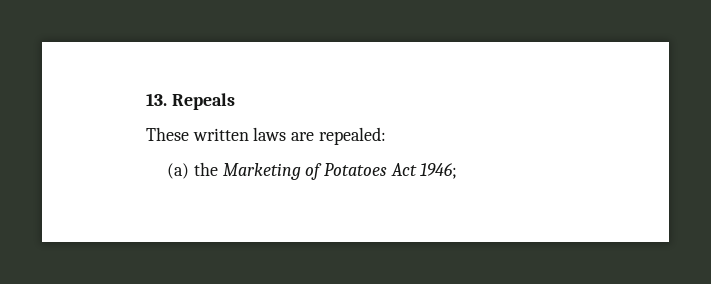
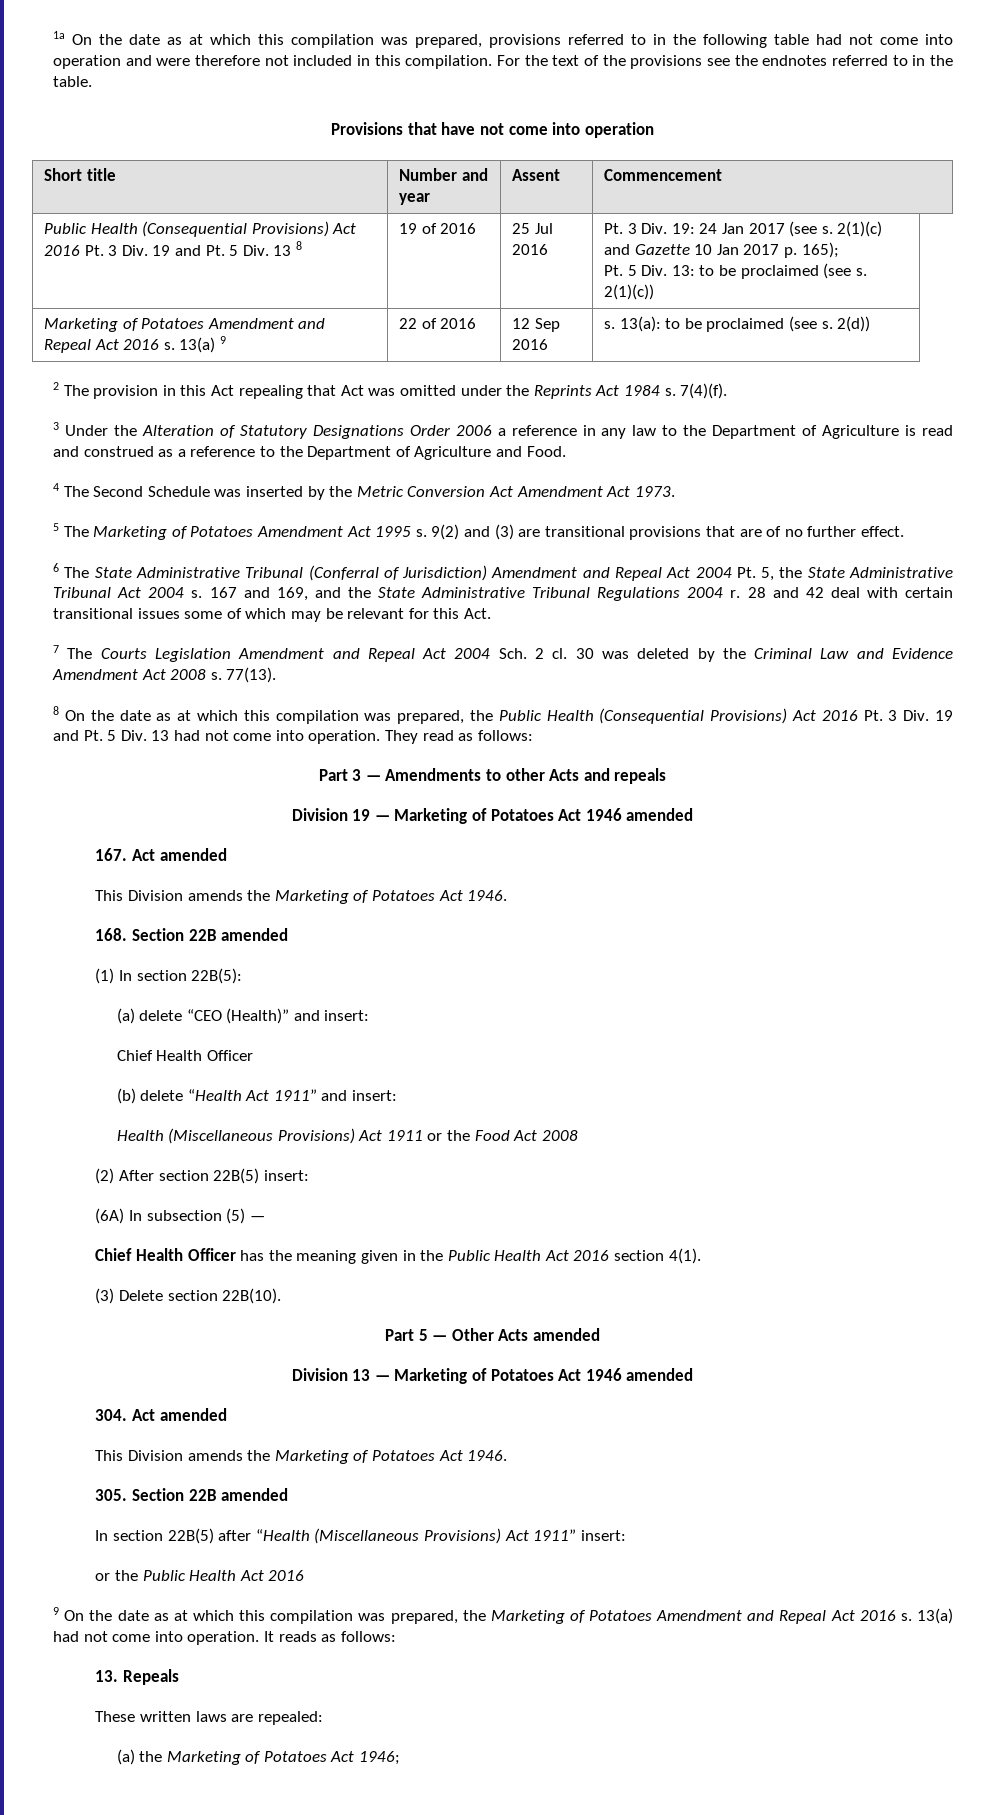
(145, 99) none -> [53,31,953,48] [53,55,954,69] [53,76,93,87] [331,122,654,138] [44,168,116,181] [399,168,488,181] [399,193,431,205] [512,169,561,181] [604,169,723,181] [44,221,357,237] [44,241,302,256] [399,223,477,234] [512,223,553,234] [512,244,549,255] [604,221,883,237] [604,242,839,258] [604,263,867,279] [604,284,655,300] [44,318,326,332] [44,336,226,353] [399,318,477,329] [512,318,560,332] [512,339,549,350] [604,316,871,332] [53,382,728,399] [53,422,953,439] [53,446,566,460] [53,483,675,500] [53,523,904,540] [53,563,954,581] [53,587,953,601] [53,608,492,622] [53,645,953,662] [52,667,277,683] [53,706,953,724] [53,730,533,744] [318,768,667,784] [291,808,694,824] [95,848,227,861] [95,890,508,904] [95,928,289,941] [95,968,243,984] [116,1008,370,1024] [116,1050,253,1061] [116,1088,398,1104] [116,1128,578,1144] [95,1168,309,1184] [95,1208,265,1224] [95,1248,701,1264] [95,1288,282,1304] [385,1328,600,1341] [291,1368,694,1384] [95,1408,227,1421] [95,1450,508,1464] [95,1488,289,1501] [95,1528,626,1544] [95,1570,305,1581] [53,1607,954,1624] [53,1631,396,1645] 1a On the date as at which this compilation was prepared, provisions referred to in the following table had not come into operation and were therefore not included in this compilation. For the text of the provisions see the endnotes referred to in the table. // Provisions that have not come into operation // Short title | Number and year | Assent | Commencement // Public Health (Consequential Provisions) Act 2016 Pt. 3 Div. 19 and Pt. 5 Div. 13 8 | 19 of 2016 | 25 Jul 2016 | Pt. 3 Div. 19: 24 Jan 2017 (see s. 2(1)(c) and Gazette 10 Jan 2017 p. 165); // Pt. 5 Div. 13: to be proclaimed (see s. 2(1)(c)) // Marketing of Potatoes Amendment and Repeal Act 2016 s. 13(a) 9 | 22 of 2016 | 12 Sep 2016 | s. 13(a): to be proclaimed (see s. 2(d)) // 2 The provision in this Act repealing that Act was omitted under the Reprints Act 1984 s. 7(4)(f). // 3 Under the Alteration of Statutory Designations Order 2006 a reference in any law to the Department of Agriculture is read and construed as a reference to the Department of Agriculture and Food. // 4 The Second Schedule was inserted by the Metric Conversion Act Amendment Act 1973. // 5 The Marketing of Potatoes Amendment Act 1995 s. 9(2) and (3) are transitional provisions that are of no further effect. // 6 The State Administrative Tribunal (Conferral of Jurisdiction) Amendment and Repeal Act 2004 Pt. 5, the State Administrative Tribunal Act 2004 s. 167 and 169, and the State Administrative Tribunal Regulations 2004 r. 28 and 42 deal with certain transitional issues some of which may be relevant for this Act. // 7 The Courts Legislation Amendment and Repeal Act 2004 Sch. 2 cl. 30 was deleted by the Criminal Law and Evidence Amendment Act 2008 s. 77(13). // 8 On the date as at which this compilation was prepared, the Public Health (Consequential Provisions) Act 2016 Pt. 3 Div. 19 and Pt. 5 Div. 13 had not come into operation. They read as follows: // Part 3 — Amendments to other Acts and repeals // Division 19 — Marketing of Potatoes Act 1946 amended // 167. Act amended // This Division amends the Marketing of Potatoes Act 1946. // 168. Section 22B amended // (1) In section 22B(5): // (a) delete “CEO (Health)” and insert: // Chief Health Officer // (b) delete “Health Act 1911” and insert: // Health (Miscellaneous Provisions) Act 1911 or the Food Act 2008 // (2) After section 22B(5) insert: // (6A) In subsection (5) — // Chief Health Officer has the meaning given in the Public Health Act 2016 section 4(1). // (3) Delete section 22B(10). // Part 5 — Other Acts amended // Division 13 — Marketing of Potatoes Act 1946 amended // 304. Act amended // This Division amends the Marketing of Potatoes Act 1946. // 305. Section 22B amended // In section 22B(5) after “Health (Miscellaneous Provisions) Act 1911” insert: // or the Public Health Act 2016 // 9 On the date as at which this compilation was prepared, the Marketing of Potatoes Amendment and Repeal Act 2016 s. 13(a) had not come into operation. It reads as follows: //

